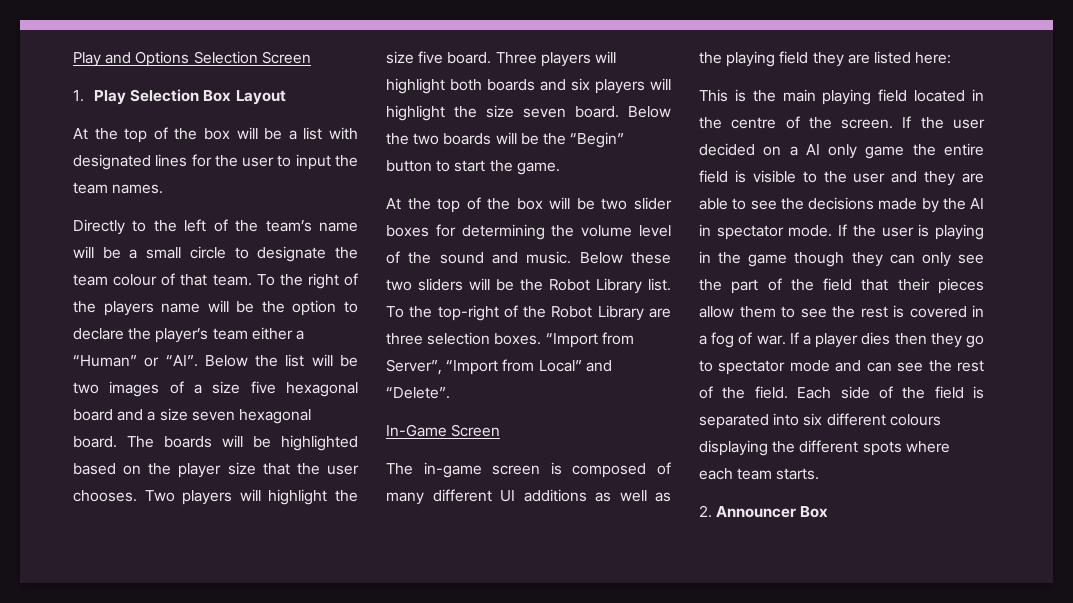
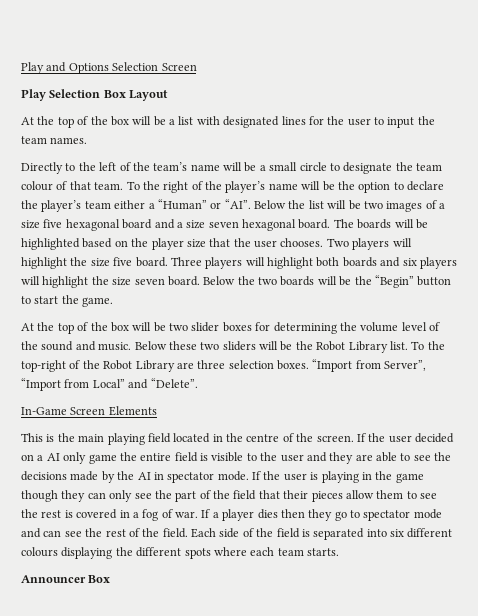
[73,90,84,102] 1. -> (197, 67) none
[103,301,154,316] players -> [225,181,266,193] player’s
[386,462,671,478] [386,489,671,505] [699,51,952,67] // The in-game screen is composed of many different UI additions as well as the playing field they are listed here: -> [108,406,157,416] Elements
[699,505,712,518] 2. -> (339, 552) none

